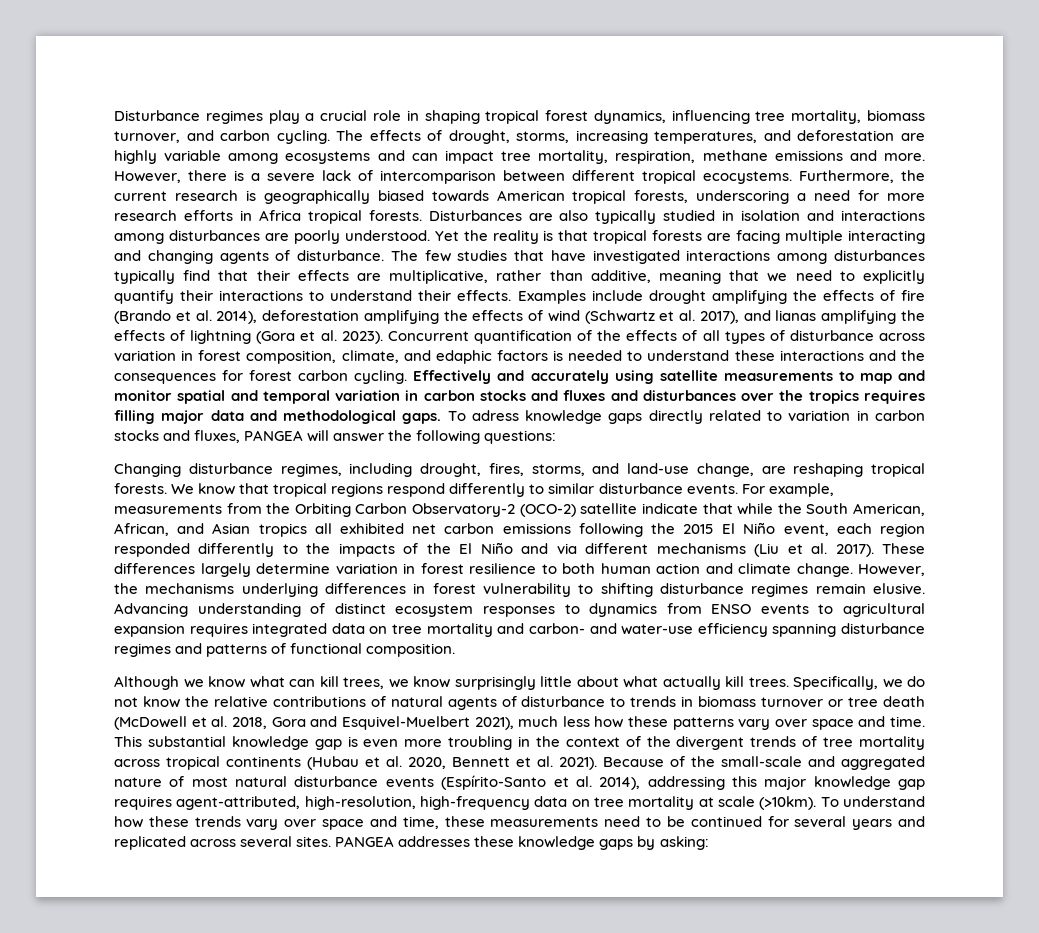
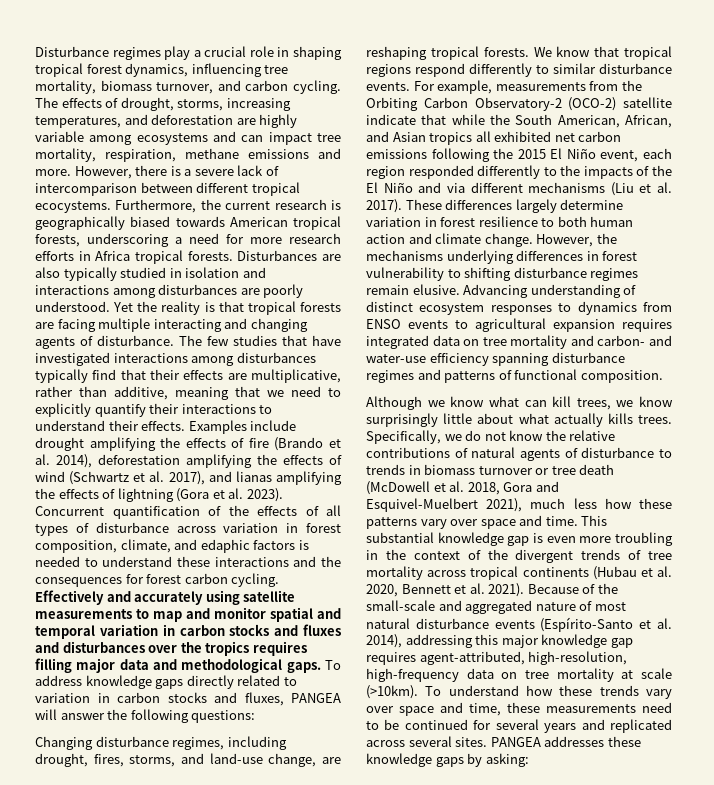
[471,410,519,421] adress -> [35,675,82,686] address
[725,676,744,687] kill -> [607,413,633,424] kills

